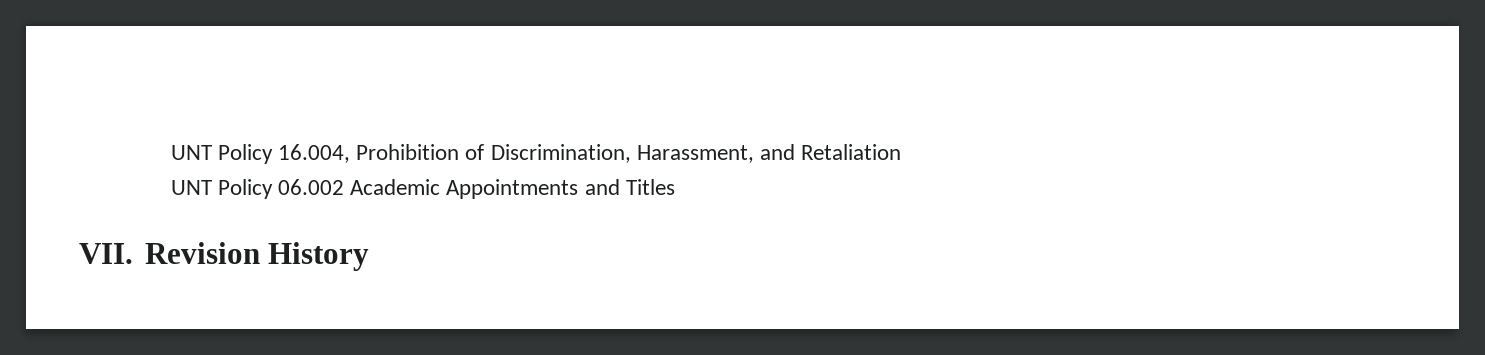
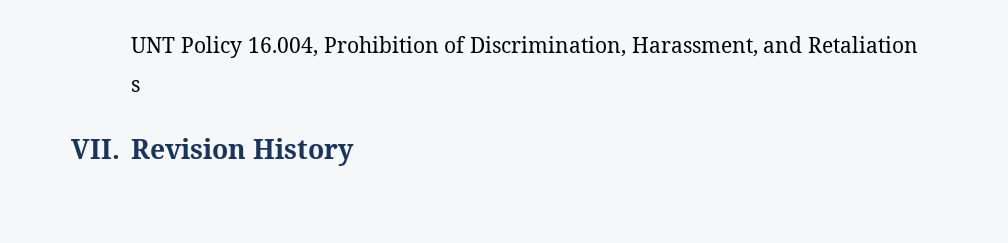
[170,179,675,199] UNT Policy 06.002 Academic Appointments and Titles -> [131,80,141,92] s

